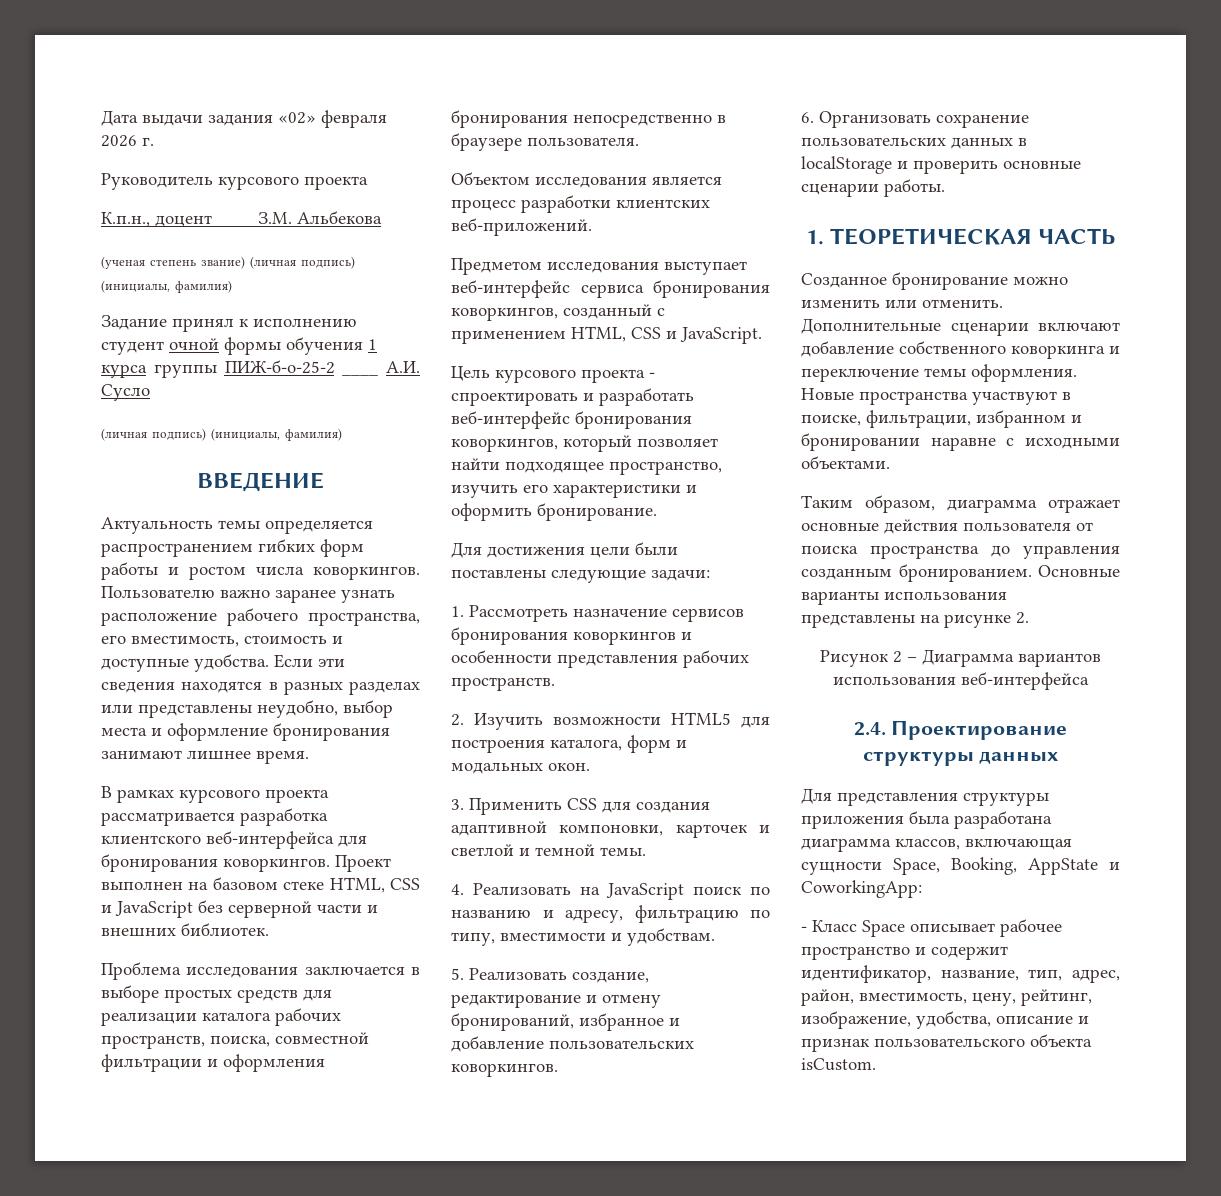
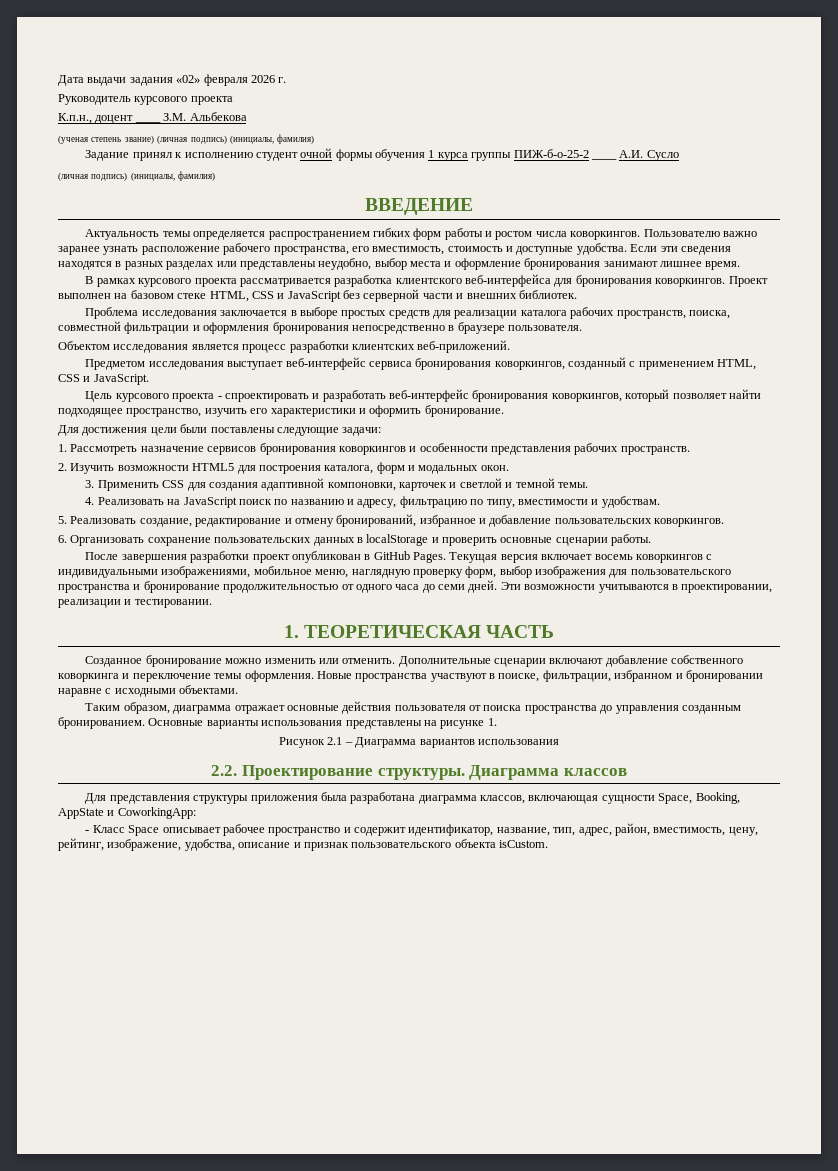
(945, 188) none -> [85,551,713,563] [58,566,731,578] [58,580,773,593] [58,599,212,608] // После завершения разработки проект опубликован в GitHub Pages. Текущая версия включает восемь коворкингов с индивидуальными изображениями, мобильное меню, наглядную проверку форм, выбор изображения для пользовательского пространства и бронирование продолжительностью от одного часа до семи дней. Эти возможности учитываются в проектировании, реализации и тестировании.
[1016,612,1029,624] 2. -> [487,718,497,726] 1.
[893,651,902,663] 2 -> [327,737,343,745] 2.1
[961,672,1089,690] [853,720,1068,740] [862,751,1060,766] веб-интерфейса // 2.4. Проектирование структуры данных -> [211,765,627,780] // 2.2. Проектирование структуры. Диаграмма классов

